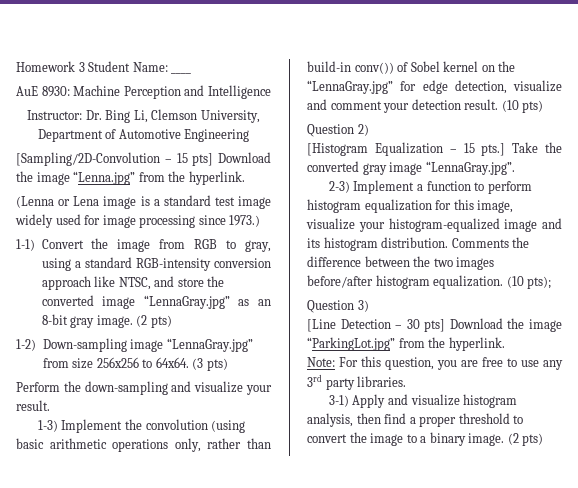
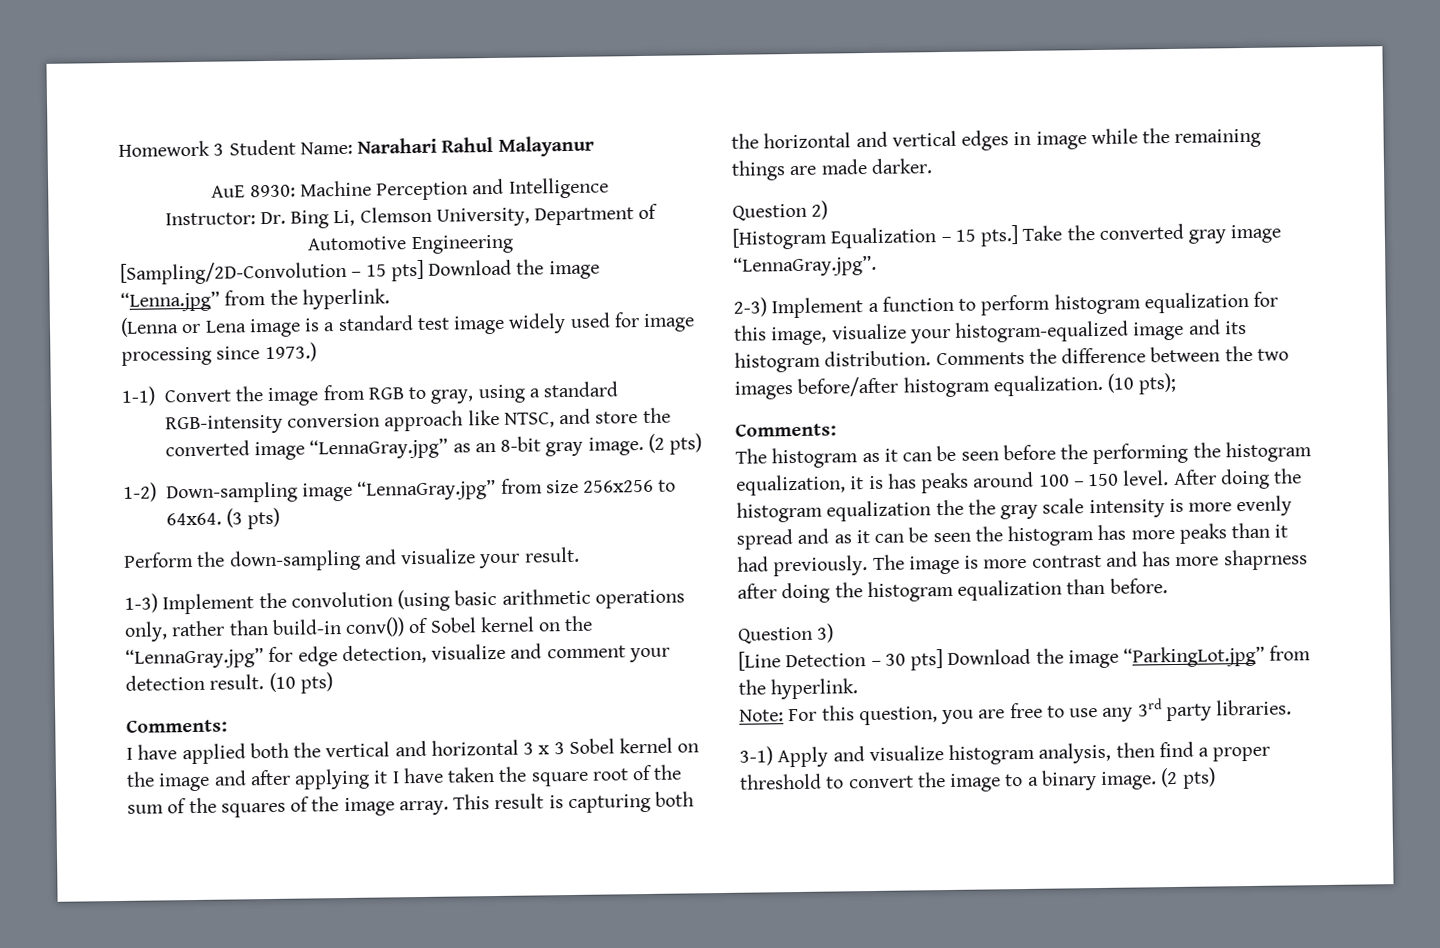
[171,72,192,74] ____ -> [357,135,594,157] Narahari Rahul Malayanur
(544, 106) none -> [126,718,228,733] [126,737,700,765] [126,764,683,792] [127,791,695,818] [731,127,1262,151] [731,158,933,181] // Comments: // I have applied both the vertical and horizontal 3 x 3 Sobel kernel on the image and after applying it I have taken the square root of the sum of the squares of the image array. This result is capturing both the horizontal and vertical edges in image while the remaining things are made darker.
(552, 282) none -> [735,422,837,437] [735,441,1312,469] [736,468,1303,496] [736,495,1293,523] [736,522,1289,550] [737,549,1308,577] [737,578,1168,604] // Comments: // The histogram as it can be seen before the performing the histogram equalization, it is has peaks around 100 – 150 level. After doing the histogram equalization the the gray scale intensity is more evenly spread and as it can be seen the histogram has more peaks than it had previously. The image is more contrast and has more shaprness after doing the histogram equalization than before.

